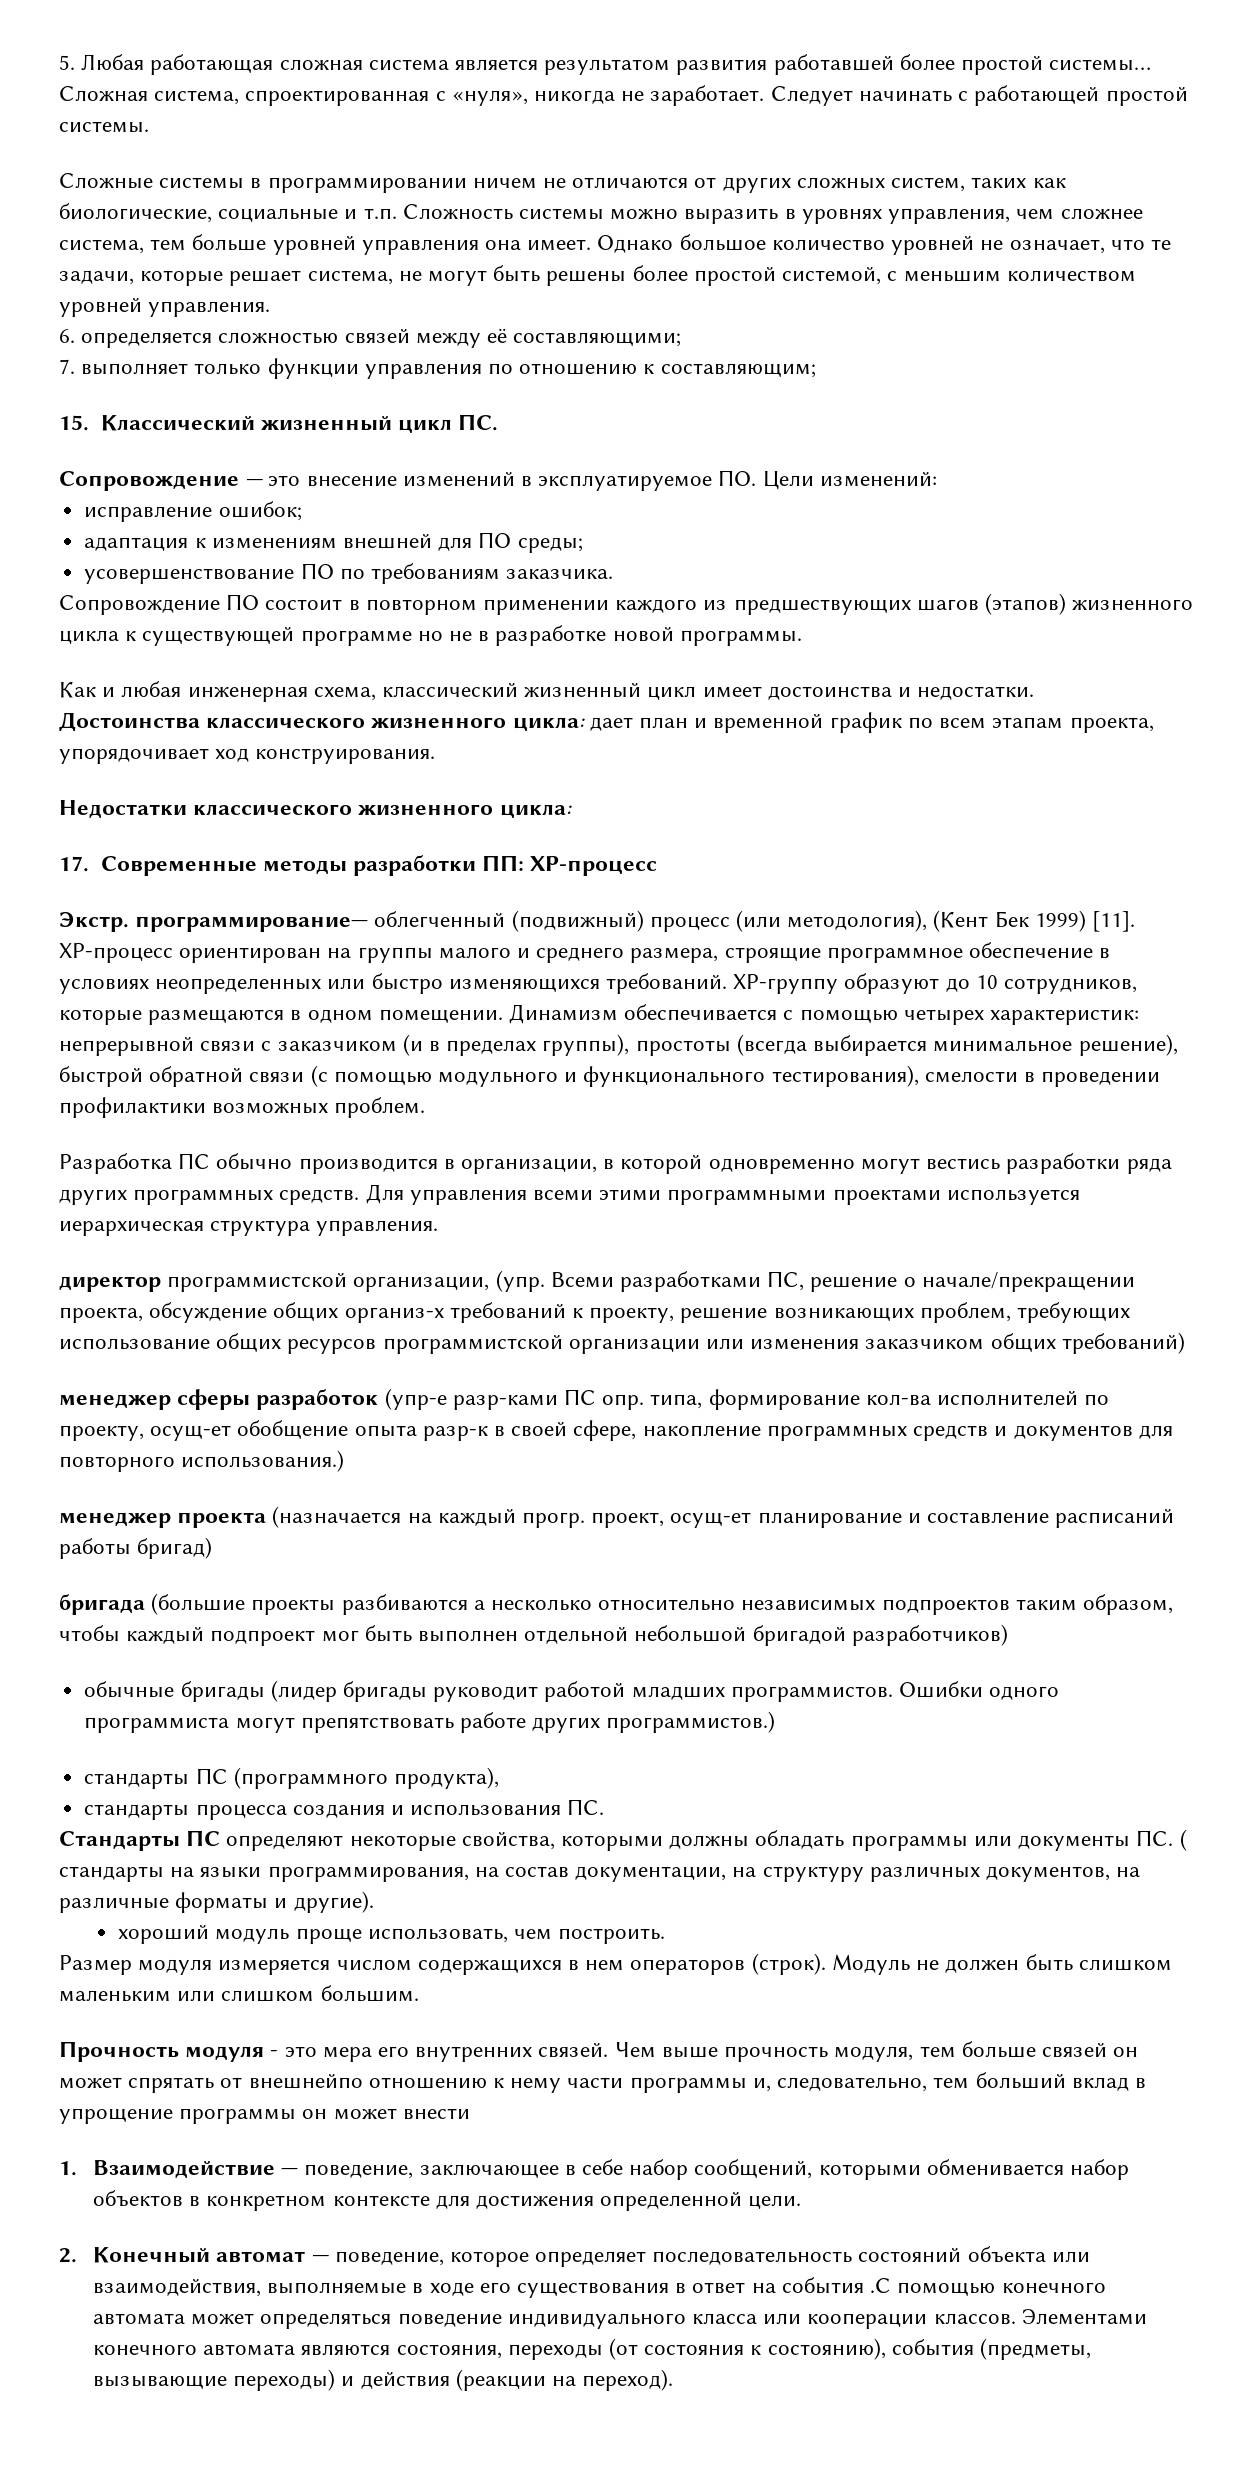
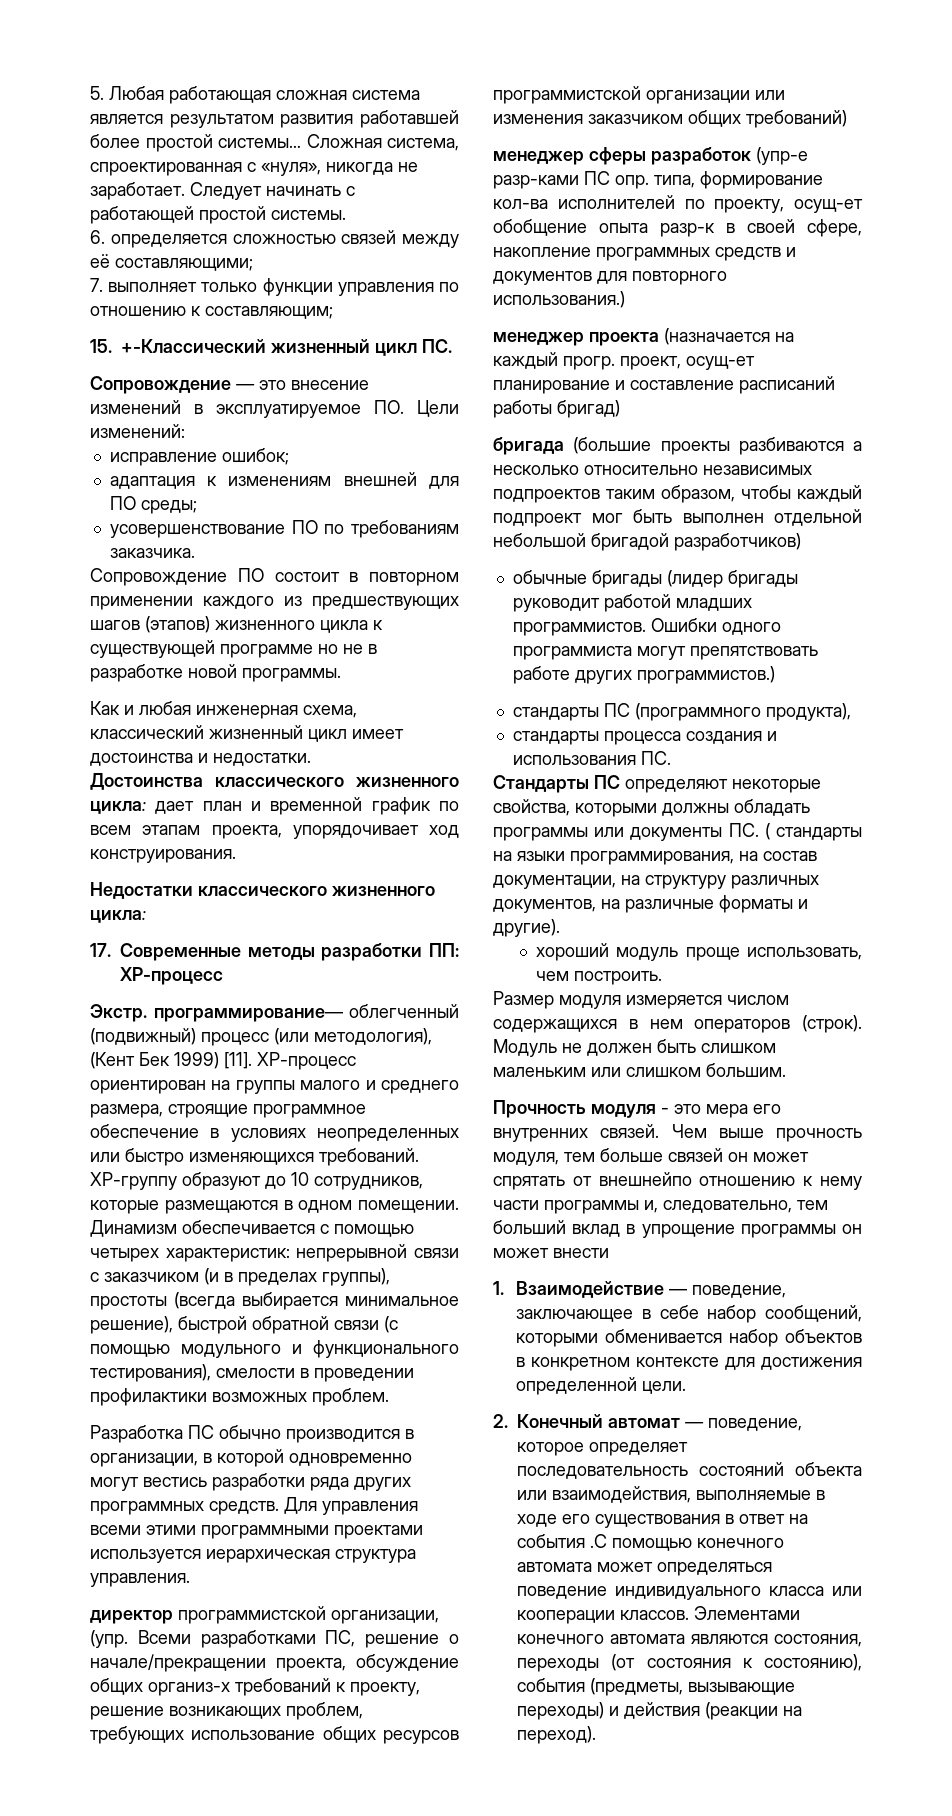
[59,173,1066,193] [59,203,1143,224] [59,234,1171,255] [59,265,1136,286] [59,297,271,317] // Сложные системы в программировании ничем не отличаются от других сложных систем, таких как биологические, социальные и т.п. Сложность системы можно выразить в уровнях управления, чем сложнее система, тем больше уровней управления она имеет. Однако большое количество уровней не означает, что те задачи, которые решает система, не могут быть решены более простой системой, с меньшим количеством уровней управления. -> (346, 215) none
[100,415,255,431] Классический -> [121,339,266,353] +-Классический

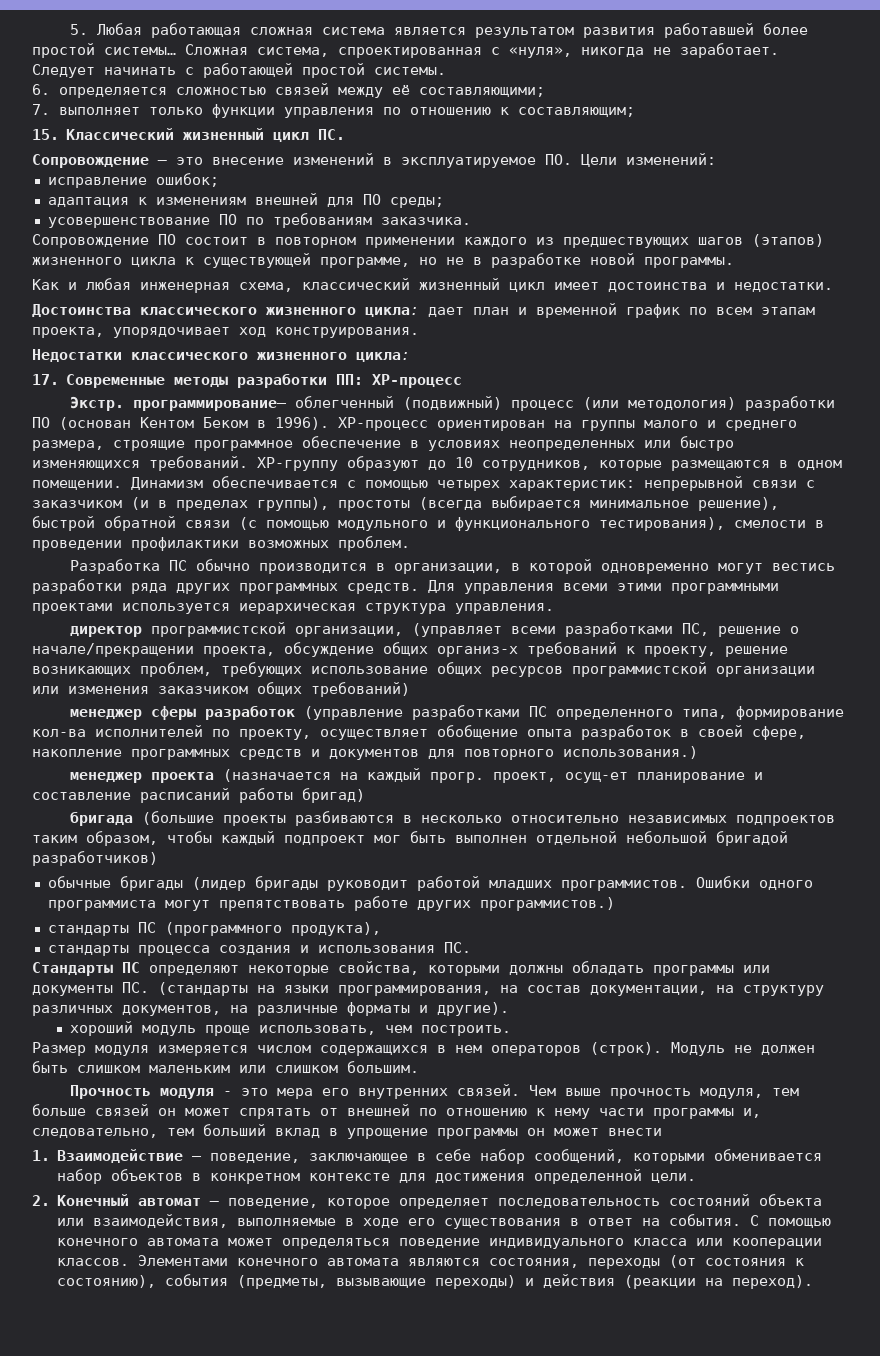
[121,339,266,353] +-Классический -> [66,128,175,140] Классический
[220,644,313,658] программе -> [320,257,410,268] программе,
[314,1028,432,1045] [90,1052,252,1069] методология), (Кент Бек 1999) [11]. -> [627,396,835,411] [32,417,329,430] методология) разработки ПО (основан Кентом Беком в 1996).
[90,1630,191,1648] (упр. Всеми -> [411,623,556,637] (управляет всеми
[756,147,808,165] [493,171,649,189] (упр-е разр-ками ПС опр. -> [303,705,673,720] (управление разработками ПС определенного
[794,199,863,213] осущ-ет -> [320,729,428,740] осуществляет
[660,223,715,237] разр-к -> [581,725,671,740] разработок
[853,441,862,451] а -> [402,815,412,823] в
[764,823,862,841] ( стандарты -> [158,982,248,996] (стандарты
[598,1172,692,1186] внешнейпо -> [347,1104,437,1116] внешней по
[517,1534,607,1548] события .С -> [669,1214,760,1226] события. С

